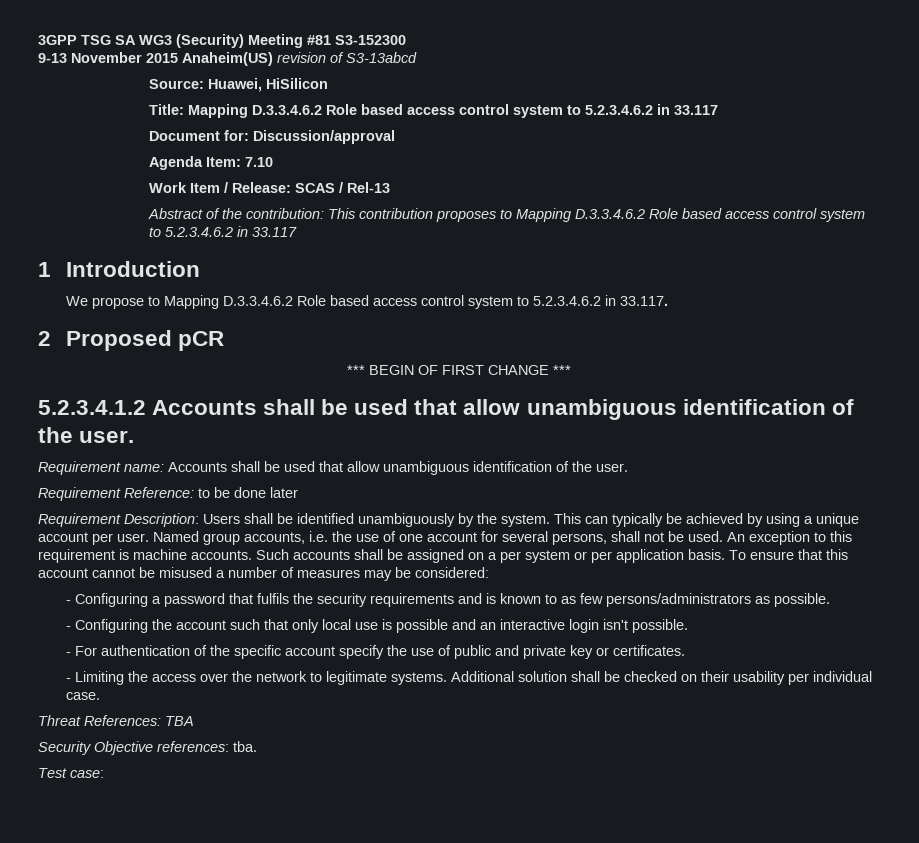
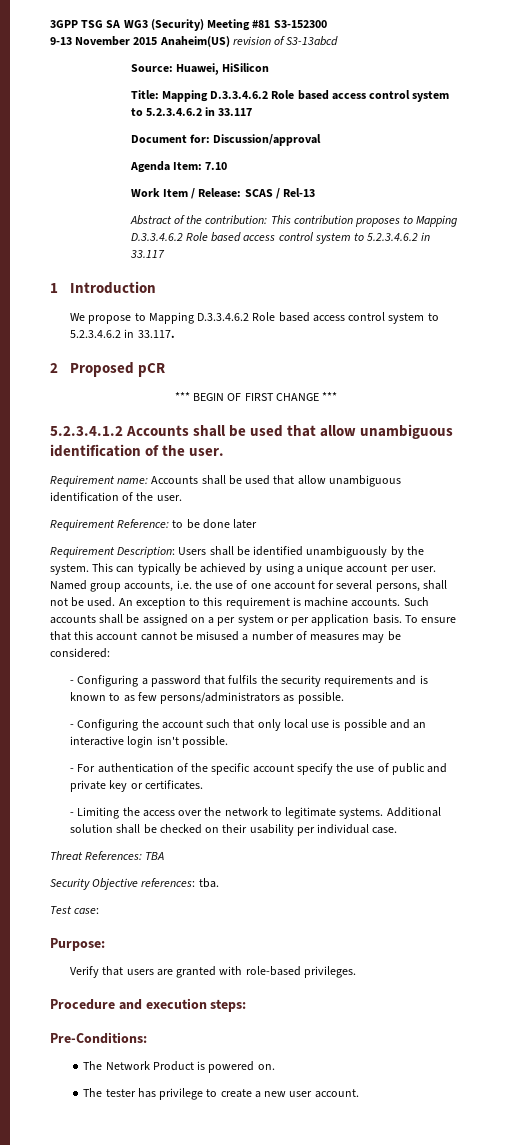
(104, 774) none -> [50,938,105,951] [70,966,356,978] [50,998,247,1012] [50,1032,147,1044] [83,1061,275,1073] [83,1088,359,1100] // Purpose: // Verify that users are granted with role-based privileges. // Procedure and execution steps: // Pre-Conditions: // The Network Product is powered on. // The tester has privilege to create a new user account.

